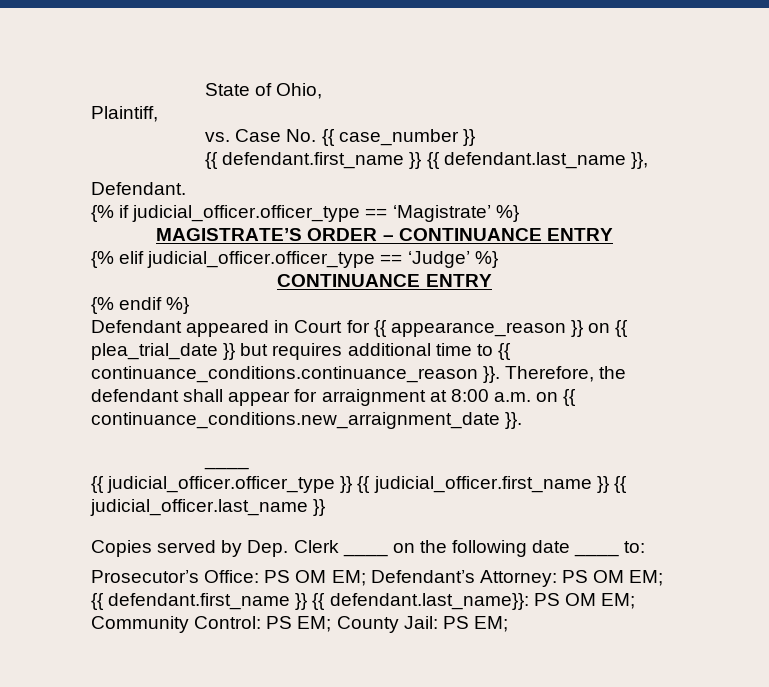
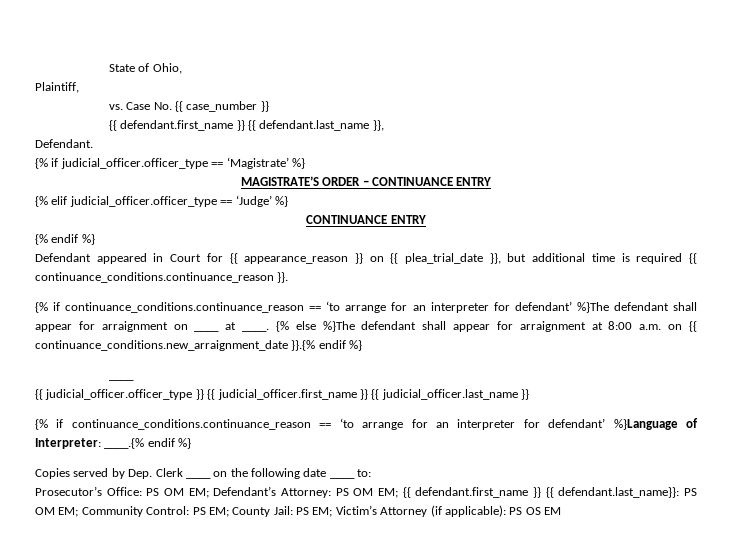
[223,343,511,360] [91,366,627,383] }} but requires additional time to {{ continuance_conditions.continuance_reason }}. Therefore, the -> [489,253,697,264] [35,272,289,283] [35,301,698,313] [35,321,188,332] [194,330,220,332] [225,321,355,332] }}, but additional time is required {{ continuance_conditions.continuance_reason }}. // {% if continuance_conditions.continuance_reason == ‘to arrange for an interpreter for defendant’ %}The defendant shall appear for arraignment on ____ at ____. {% else %}The
[505,412,523,429] }}. -> [291,340,363,351] }}.{% endif %}
(326, 507) none -> [35,418,698,430] [35,438,192,449] // {% if continuance_conditions.continuance_reason == ‘to arrange for an interpreter for defendant’ %}Language of Interpreter: ____.{% endif %}
(508, 624) none -> [335,505,561,517] Victim’s Attorney (if applicable): PS OS EM

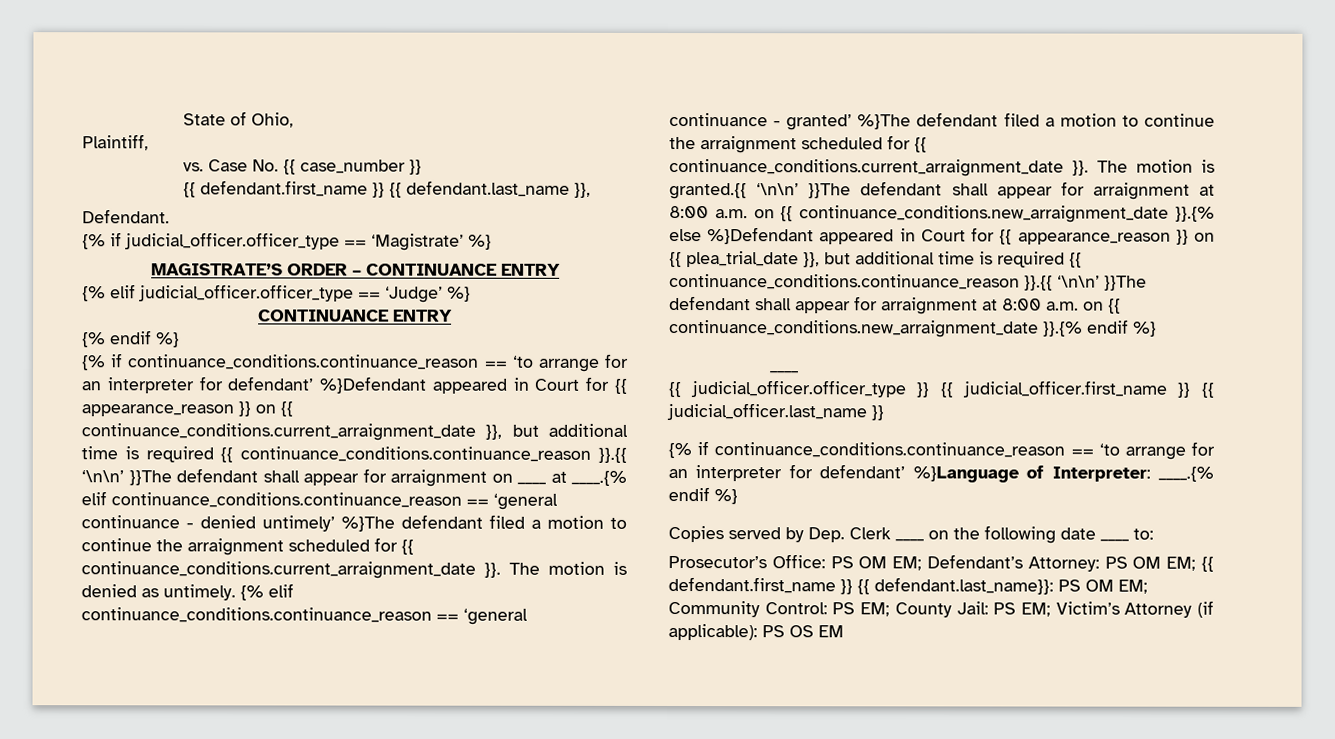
[35,253,91,262] Defendant -> [81,353,629,372] [81,376,627,394] [81,401,293,417] [81,423,628,441] [81,446,627,463] [81,468,627,487] [81,491,558,510] [81,514,627,532] [81,537,414,556] [81,561,627,579] [81,583,294,601] [81,607,528,625] [669,112,1215,131] [669,135,927,154] [669,159,1215,177] [669,181,1215,200] [669,205,1215,223] [669,227,815,245] {% if continuance_conditions.continuance_reason == ‘to arrange for an interpreter for defendant’ %}Defendant appeared in Court for {{ appearance_reason }} on {{ continuance_conditions.current_arraignment_date }}, but additional time is required {{ continuance_conditions.continuance_reason }}.{{ ‘\n\n’ }}The defendant shall appear for arraignment on ____ at ____.{% elif continuance_conditions.continuance_reason == ‘general continuance - denied untimely’ %}The defendant filed a motion to continue the arraignment scheduled for {{ continuance_conditions.current_arraignment_date }}. The motion is denied as untimely. {% elif continuance_conditions.continuance_reason == ‘general continuance - granted’ %}The defendant filed a motion to continue the arraignment scheduled for {{ continuance_conditions.current_arraignment_date }}. The motion is granted.{{ ‘\n\n’ }}The defendant shall appear for arraignment at 8:00 a.m. on {{ continuance_conditions.new_arraignment_date }}.{% else %}Defendant
[277,272,289,283] [35,301,698,313] [35,321,188,332] [194,330,220,332] [225,321,355,332] }}. // {% if continuance_conditions.continuance_reason == ‘to arrange for an interpreter for defendant’ %}The defendant shall appear for arraignment on ____ at ____. {% else %}The -> [1024,275,1147,291] }}.{{ ‘\n\n’ }}The

